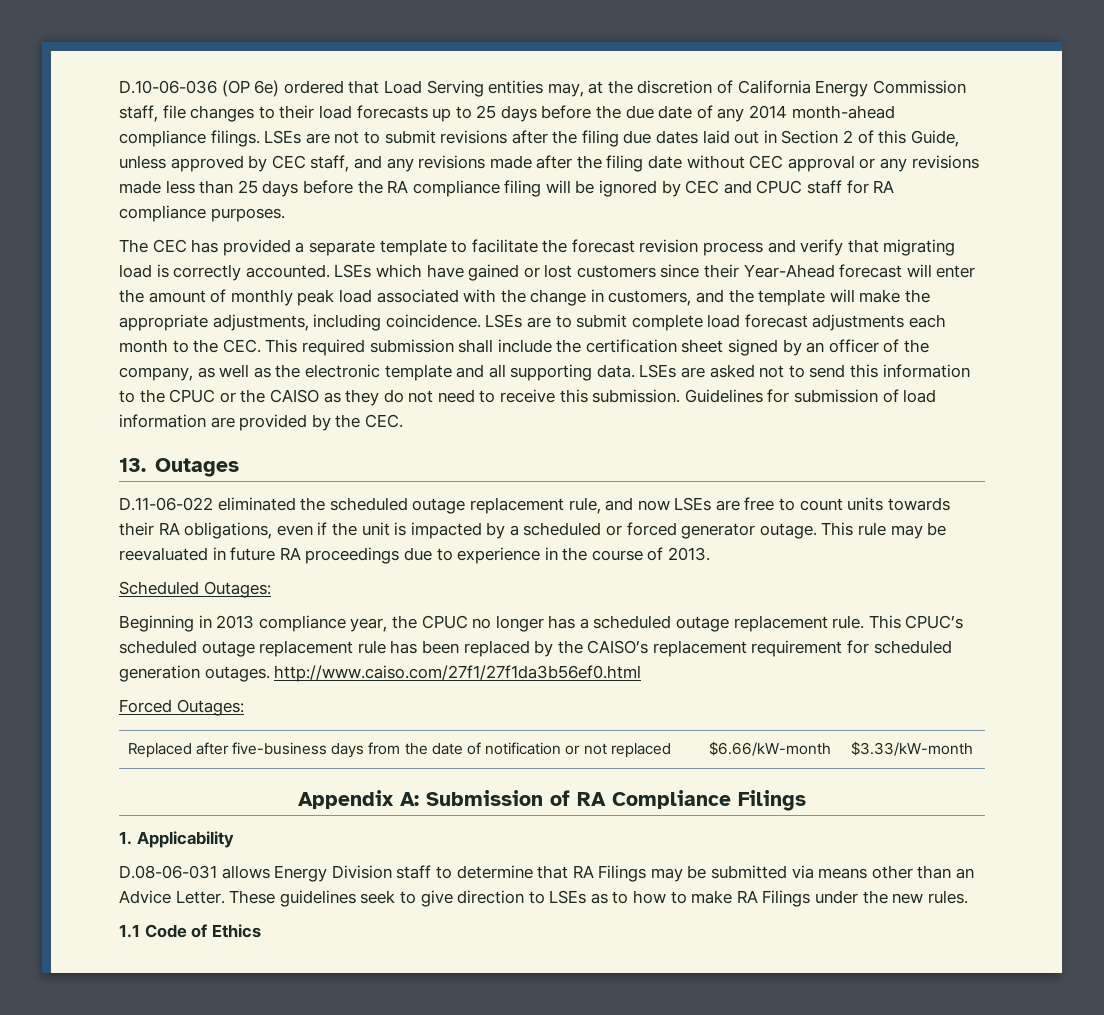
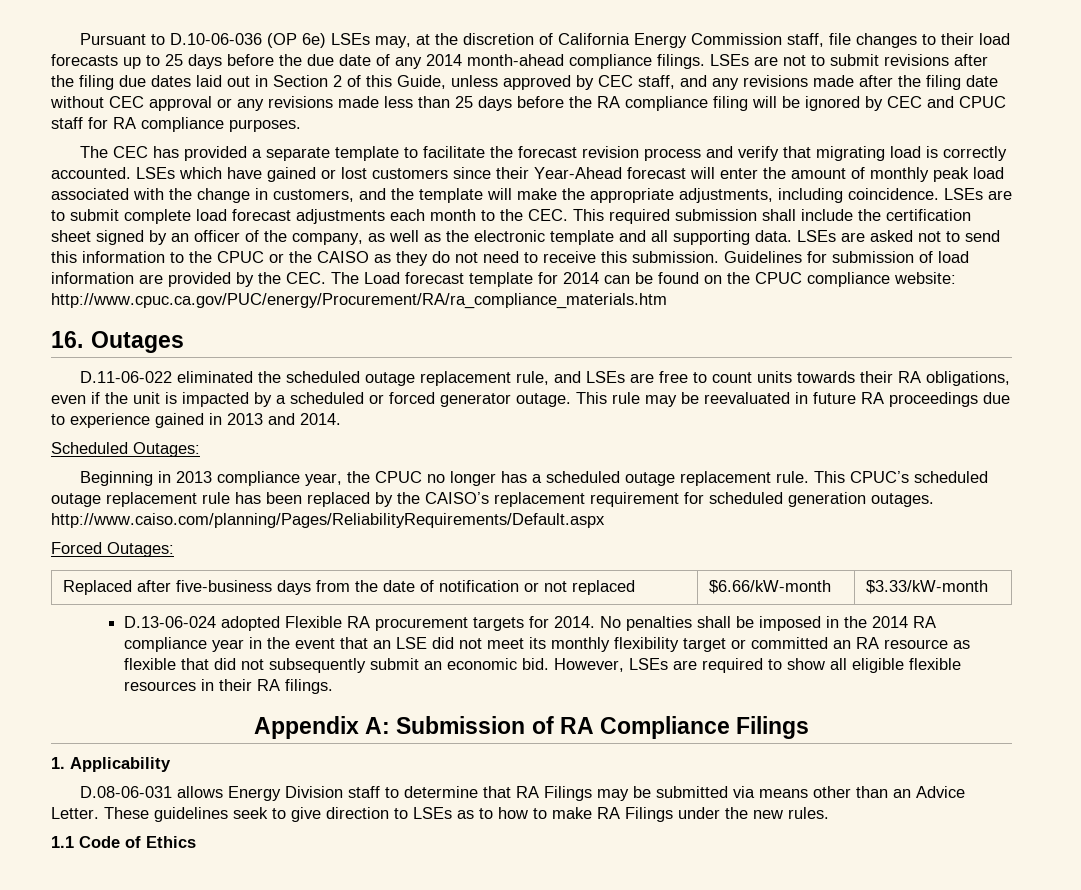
(119, 87) none -> [79,33,165,45] Pursuant to
[283,80,544,97] ordered that Load Serving entities -> [330,33,370,45] LSEs
[119,458,146,472] // 13. -> [331,272,956,287] [51,293,667,309] [51,331,83,348] The Load forecast template for 2014 can be found on the CPUC compliance website: http://www.cpuc.ca.gov/PUC/energy/Procurement/RA/ra_compliance_materials.htm // 16.
[637,500,670,511] now -> (581, 377) none
[544,547,711,561] in the course of 2013. -> [155,413,341,428] gained in 2013 and 2014.
[274,665,642,682] http://www.caiso.com/27f1/27f1da3b56ef0.html -> [51,513,605,528] http://www.caiso.com/planning/Pages/ReliabilityRequirements/Default.aspx
(973, 748) none -> [123,616,936,631] [123,637,970,652] [123,658,961,673] [123,679,333,694] // D.13-06-024 adopted Flexible RA procurement targets for 2014. No penalties shall be imposed in the 2014 RA compliance year in the event that an LSE did not meet its monthly flexibility target or committed an RA resource as flexible that did not subsequently submit an economic bid. However, LSEs are required to show all eligible flexible resources in their RA filings.

